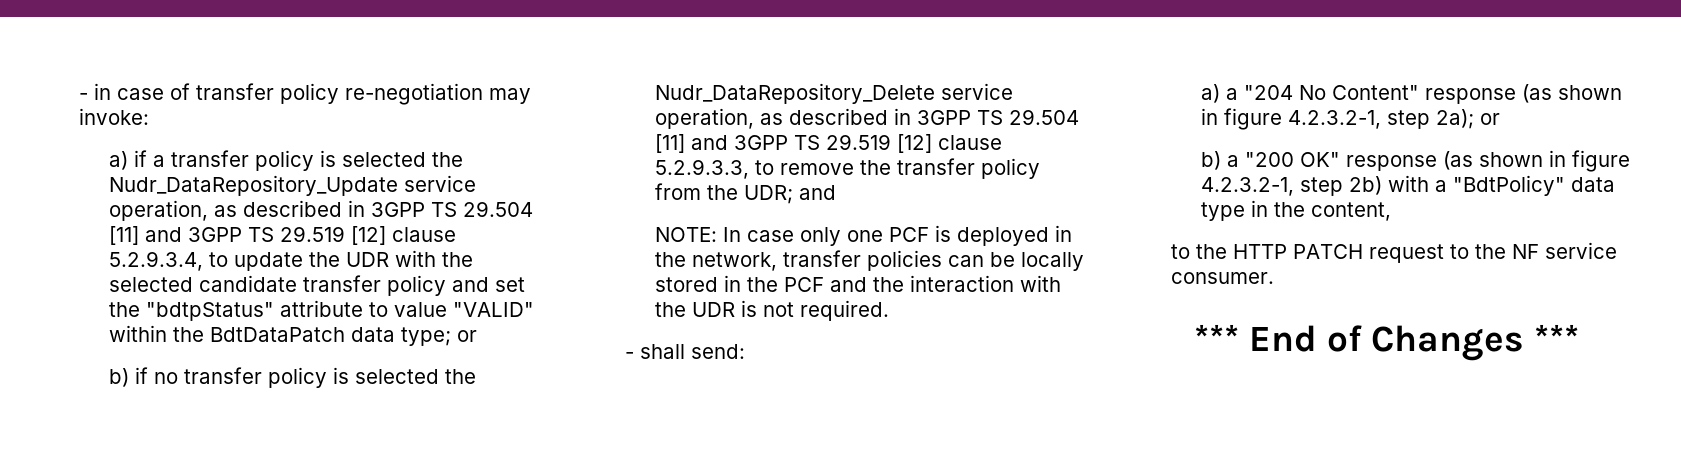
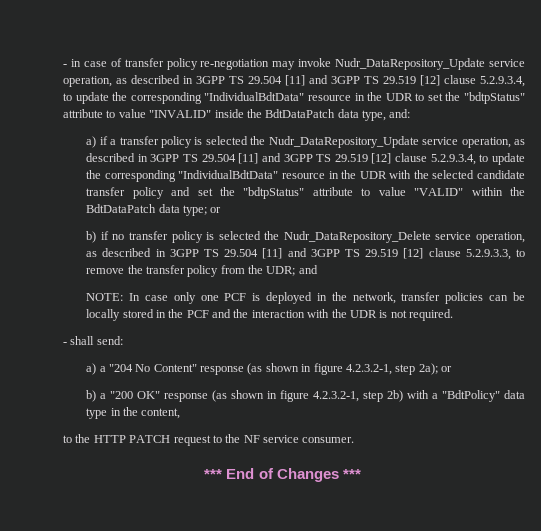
[79,108,150,125] invoke: -> [298,58,525,70] [63,75,525,87] [63,92,525,104] [63,109,411,121] invoke Nudr_DataRepository_Update service operation, as described in 3GPP TS 29.504 [11] and 3GPP TS 29.519 [12] clause 5.2.9.3.4, to update the corresponding "IndividualBdtData" resource in the UDR to set the "bdtpStatus" attribute to value "INVALID" inside the BdtDataPatch data type, and:
(341, 259) none -> [104,170,357,182] corresponding "IndividualBdtData" resource in the

